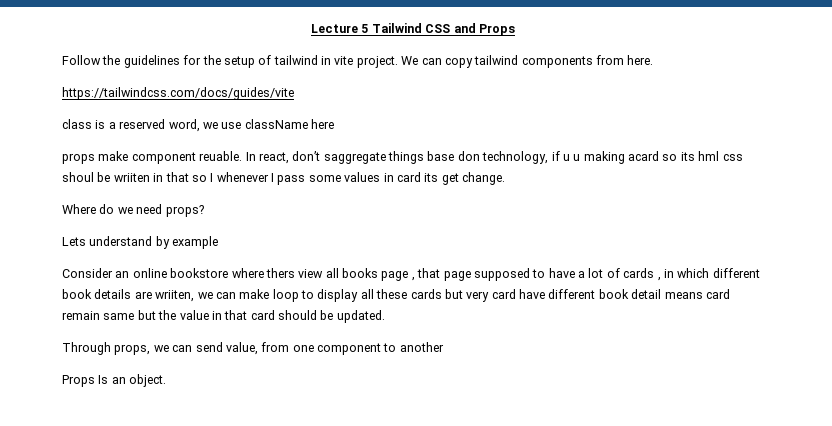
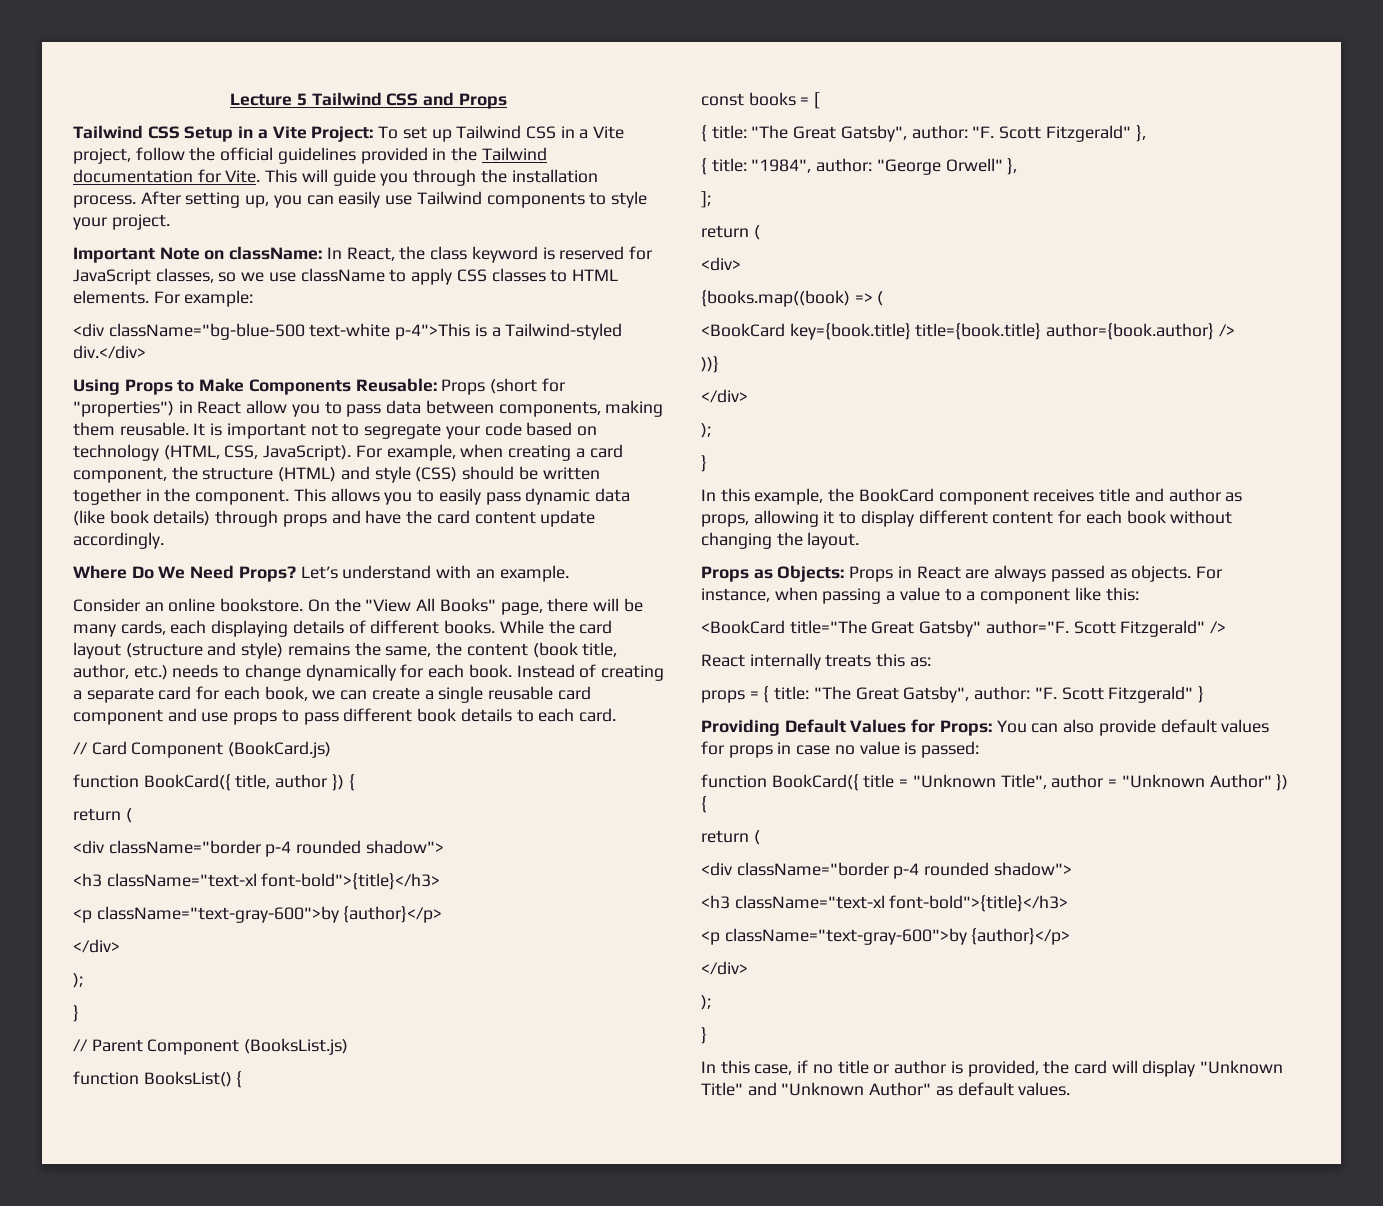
[62,55,654,68] [62,87,294,100] [62,119,334,132] [62,151,743,164] [62,172,505,185] [62,204,204,217] [62,236,219,249] [62,268,760,281] [62,289,730,302] [62,310,385,323] [62,342,444,355] [62,374,167,387] Follow the guidelines for the setup of tailwind in vite project. We can copy tailwind components from here. // https://tailwindcss.com/docs/guides/vite // class is a reserved word, we use className here // props make component reuable. In react, don’t saggregate things base don technology, if u u making acard so its hml css shoul be wriiten in that so I whenever I pass some values in card its get change. // Where do we need props? // Lets understand by example // Consider an online bookstore where thers view all books page , that page supposed to have a lot of cards , in which different book details are wriiten, we can make loop to display all these cards but very card have different book detail means card remain same but the value in that card should be updated. // Through props, we can send value, from one component to another // Props Is an object. -> [73,125,625,142] [73,147,547,164] [73,169,598,186] [73,191,647,208] [73,214,170,230] [73,246,652,263] [73,268,618,285] [73,290,254,307] [73,323,623,340] [73,345,146,359] [73,378,565,395] [73,400,664,417] [73,422,597,439] [73,444,623,461] [73,466,600,483] [73,488,630,505] [73,510,596,527] [73,532,164,549] [73,565,569,582] [73,598,643,615] [73,620,613,637] [73,642,618,659] [73,664,664,681] [73,686,591,703] [73,708,616,725] [73,741,332,758] [73,774,355,791] [73,808,132,823] [73,840,444,857] [73,873,441,890] [73,906,443,923] [73,939,120,953] [73,973,83,988] [73,1005,79,1022] [73,1038,349,1055] [73,1071,243,1088] [701,92,821,109] [701,125,1146,142] [701,158,1018,175] [701,191,711,208] [701,225,760,240] [701,257,741,271] [701,290,884,307] [701,323,1235,340] [701,356,719,373] [701,389,748,403] [701,423,711,438] [701,455,707,472] [701,488,1243,505] [701,510,1233,527] [701,532,860,549] [701,565,1222,582] [701,587,1139,604] [701,620,1227,637] [701,653,931,670] [701,686,1204,703] [701,719,1270,736] [701,741,980,758] [701,774,1289,791] [701,796,707,813] [701,830,760,845] [701,862,1072,879] [701,895,1069,912] [701,928,1071,945] [701,961,748,975] [701,995,711,1010] [701,1027,707,1044] [701,1060,1284,1077] [701,1082,1071,1096] Tailwind CSS Setup in a Vite Project: To set up Tailwind CSS in a Vite project, follow the official guidelines provided in the Tailwind documentation for Vite. This will guide you through the installation process. After setting up, you can easily use Tailwind components to style your project. // Important Note on className: In React, the class keyword is reserved for JavaScript classes, so we use className to apply CSS classes to HTML elements. For example: // <div className="bg-blue-500 text-white p-4">This is a Tailwind-styled div.</div> // Using Props to Make Components Reusable: Props (short for "properties") in React allow you to pass data between components, making them reusable. It is important not to segregate your code based on technology (HTML, CSS, JavaScript). For example, when creating a card component, the structure (HTML) and style (CSS) should be written together in the component. This allows you to easily pass dynamic data (like book details) through props and have the card content update accordingly. // Where Do We Need Props? Let’s understand with an example. // Consider an online bookstore. On the "View All Books" page, there will be many cards, each displaying details of different books. While the card layout (structure and style) remains the same, the content (book title, author, etc.) needs to change dynamically for each book. Instead of creating a separate card for each book, we can create a single reusable card component and use props to pass different book details to each card. // // Card Component (BookCard.js) // function BookCard({ title, author }) { // return ( // <div className="border p-4 rounded shadow"> // <h3 className="text-xl font-bold">{title}</h3> // <p className="text-gray-600">by {author}</p> // </div> // ); // } // // Parent Component (BooksList.js) // function BooksList() { // const books = [ // { title: "The Great Gatsby", author: "F. Scott Fitzgerald" }, // { title: "1984", author: "George Orwell" }, // ]; // return ( // <div> // {books.map((book) => ( // <BookCard key={book.title} title={book.title} author={book.author} /> // ))} // </div> // ); // } // In this example, the BookCard component receives title and author as props, allowing it to display different content for each book without changing the layout. // Props as Objects: Props in React are always passed as objects. For instance, when passing a value to a component like this: // <BookCard title="The Great Gatsby" author="F. Scott Fitzgerald" /> // React internally treats this as: // props = { title: "The Great Gatsby", author: "F. Scott Fitzgerald" } // Providing Default Values for Props: You can also provide default values for props in case no value is passed: // function BookCard({ title = "Unknown Title", author = "Unknown Author" }) { // return ( // <div className="border p-4 rounded shadow"> // <h3 className="text-xl font-bold">{title}</h3> // <p className="text-gray-600">by {author}</p> // </div> // ); // } // In this case, if no title or author is provided, the card will display "Unknown Title" and "Unknown Author" as default values.

